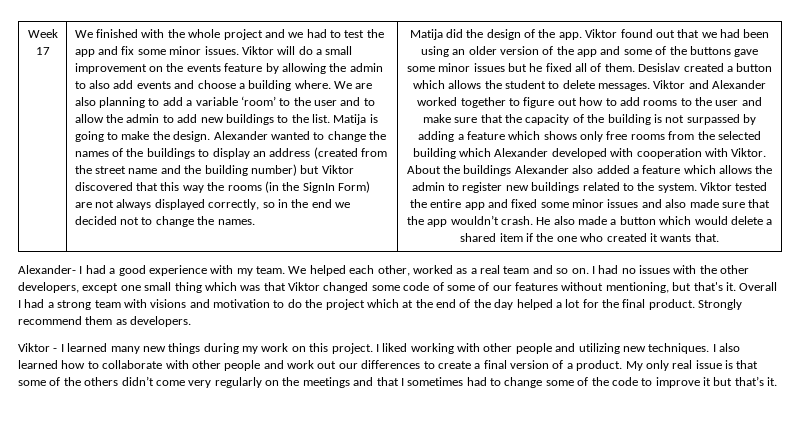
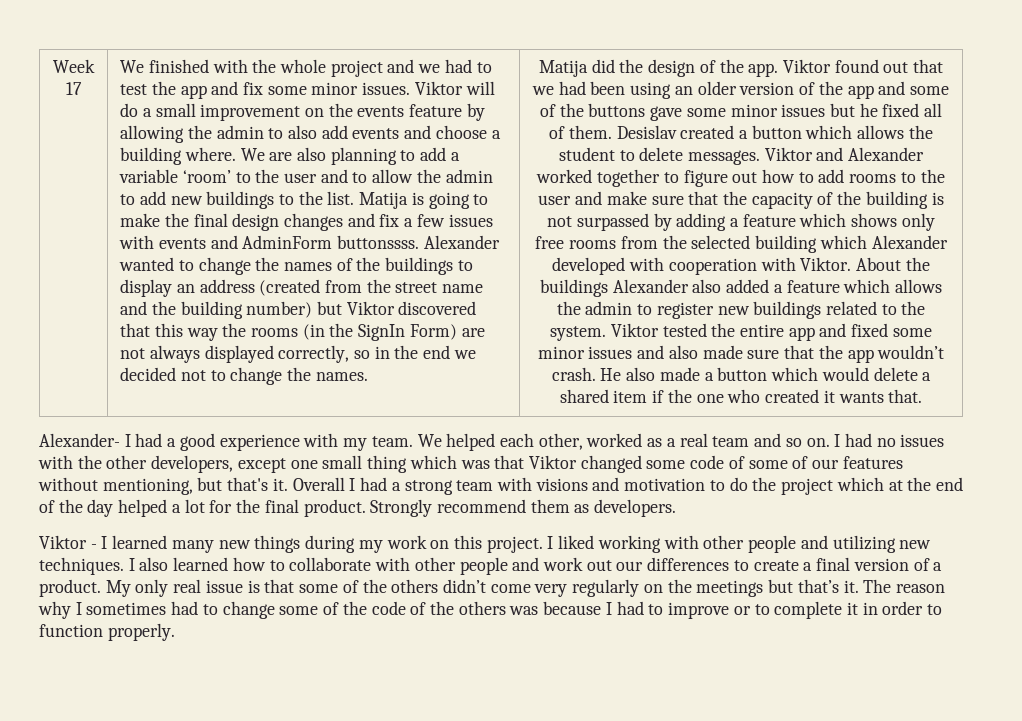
[173,131,211,142] design. -> [193,213,493,231] [119,235,420,249] final design changes and fix a few issues with events and AdminForm buttonssss.
[353,377,399,386] and that -> [768,579,945,593] [38,601,71,619] but that’s it. The reason why
[641,376,778,388] to improve it but that’s it. -> [410,601,943,619] [39,623,175,641] of the others was because I had to improve or to complete it in order to function properly.

